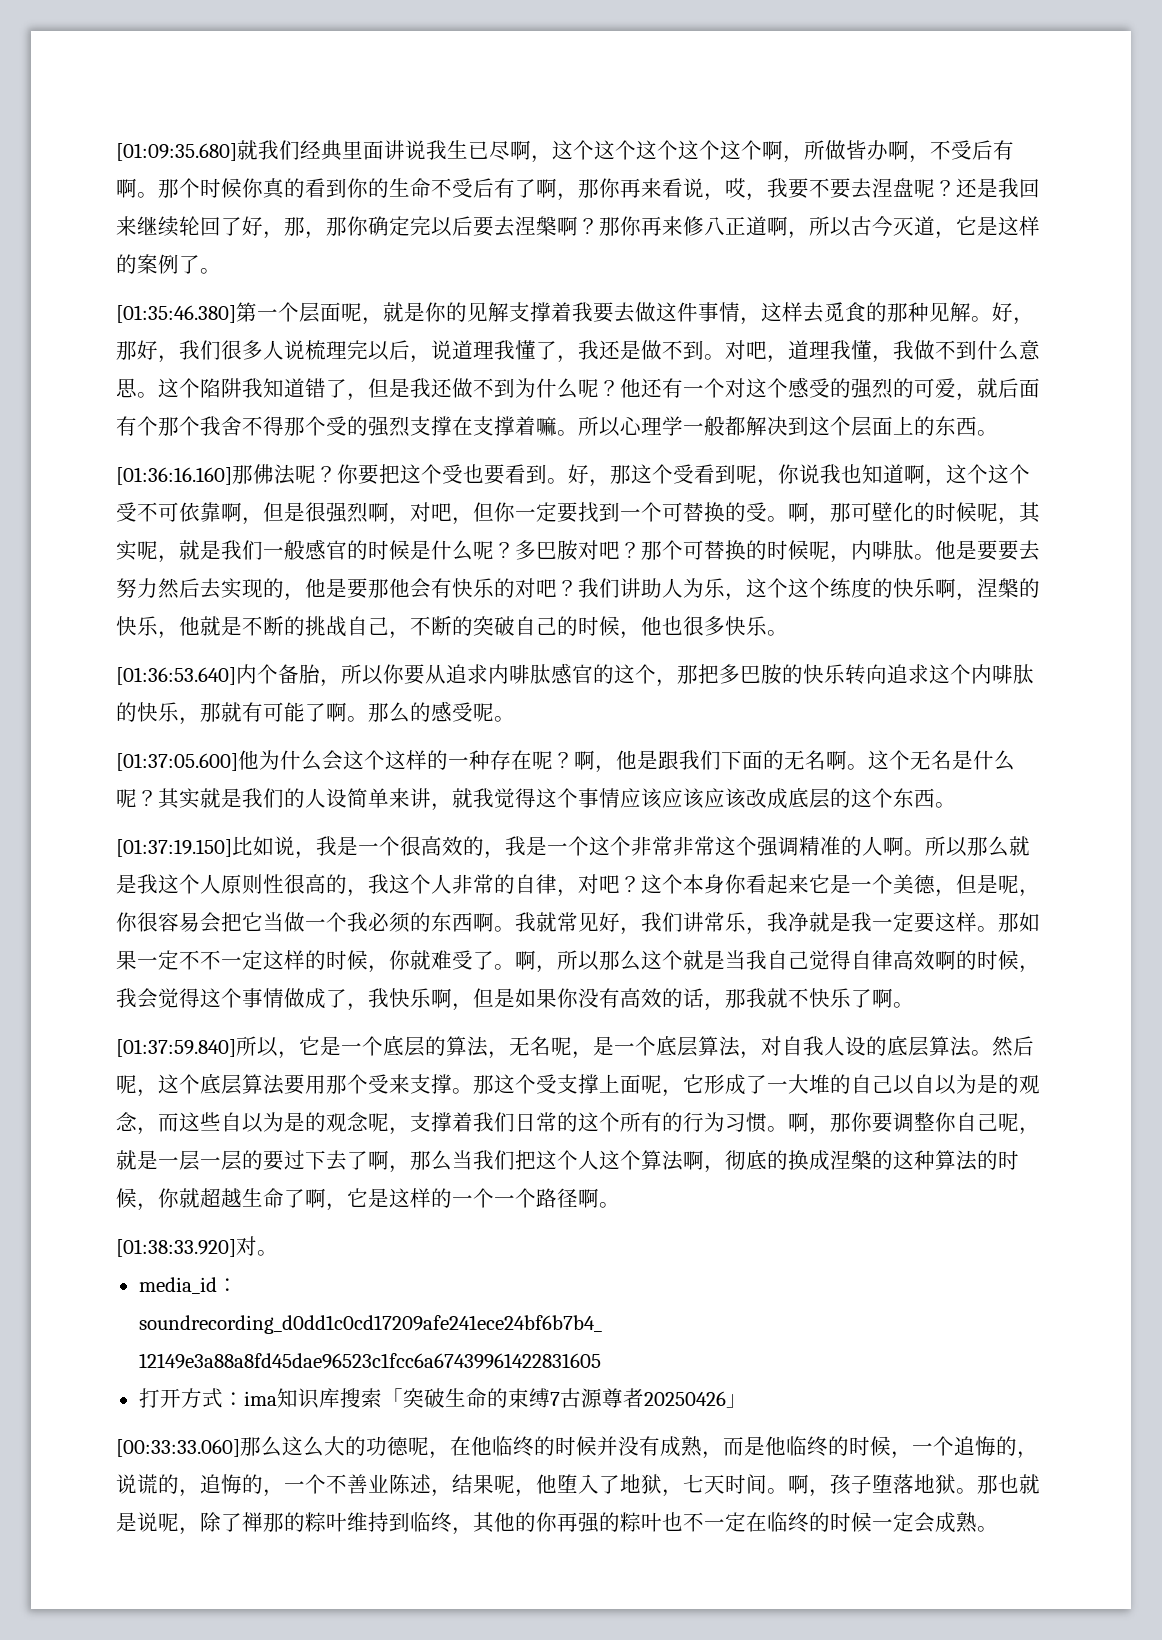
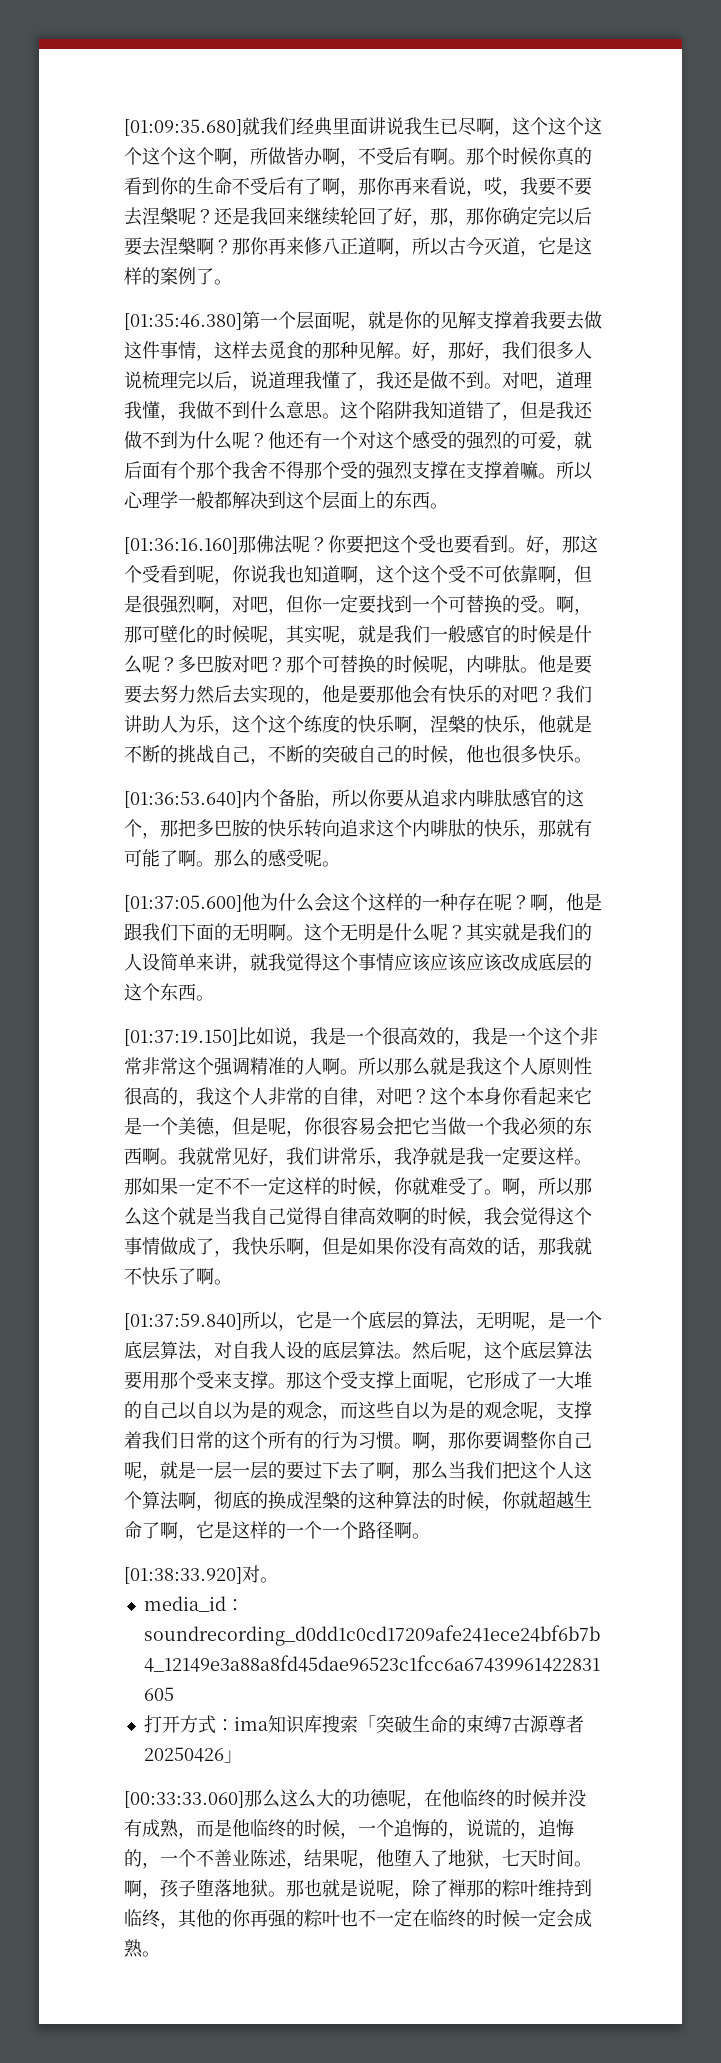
[893,178,914,197] 盘 -> [160,207,178,225] 槃
[805,750,826,770] 名 -> [250,923,268,941] 明
[931,750,952,770] 名 -> [358,923,376,941] 明
[530,1036,551,1056] 名 -> [494,1311,512,1329] 明

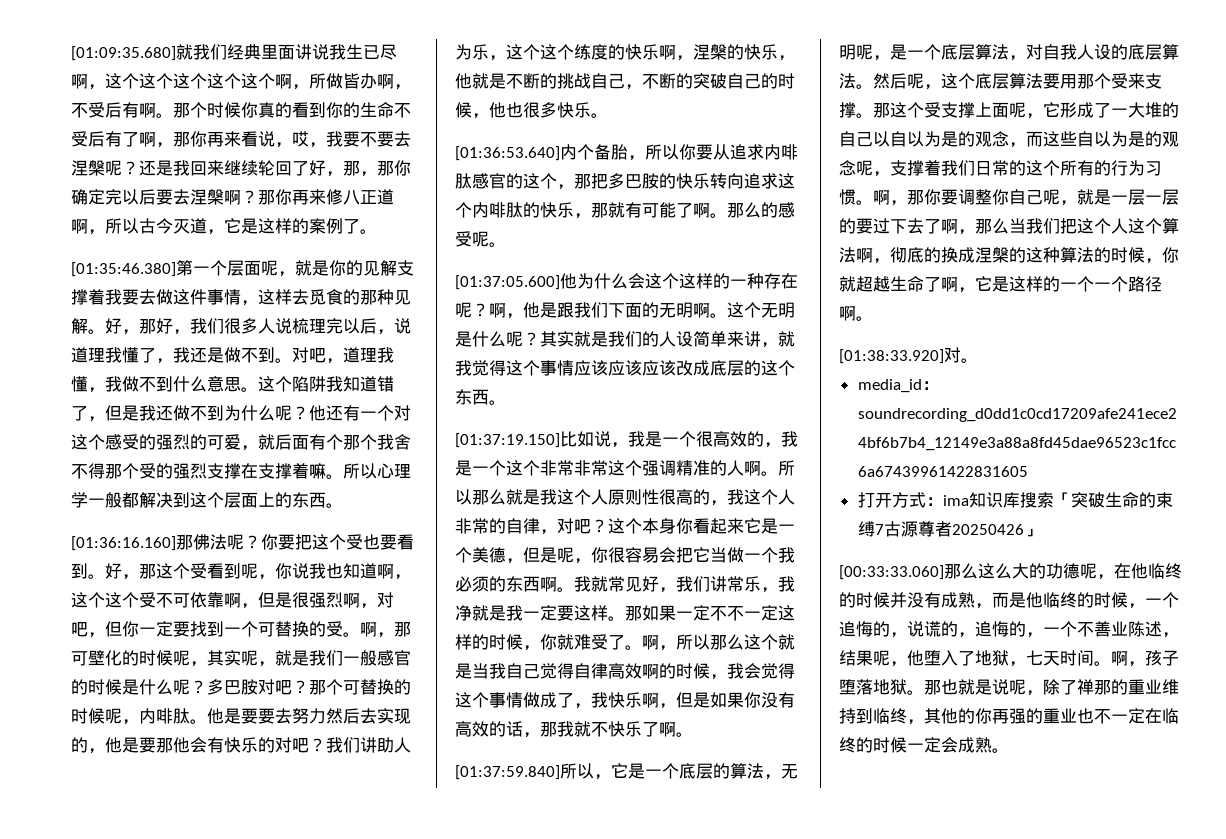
[502,1879,538,1897] 粽叶 -> [1128,679,1162,695] 重业
[304,1909,340,1927] 粽叶 -> [1043,708,1077,724] 重业

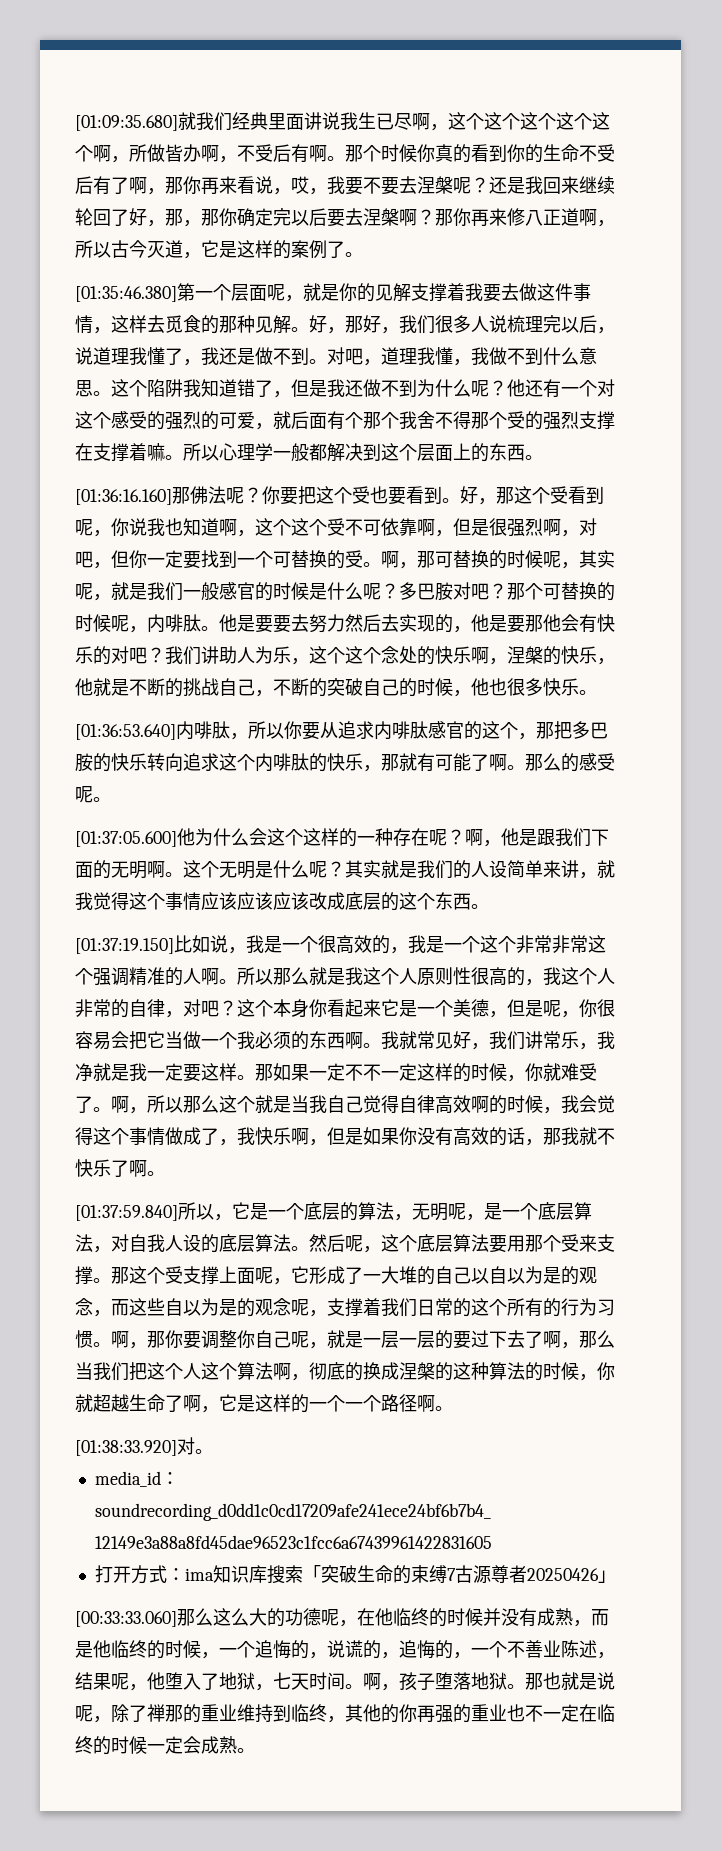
[88,650,122,666] 壁化 -> [453,550,489,568] 替换
[574,44,608,60] 练度 -> [381,646,417,664] 念处
[577,144,628,160] 个备胎 -> [194,721,230,739] 啡肽

